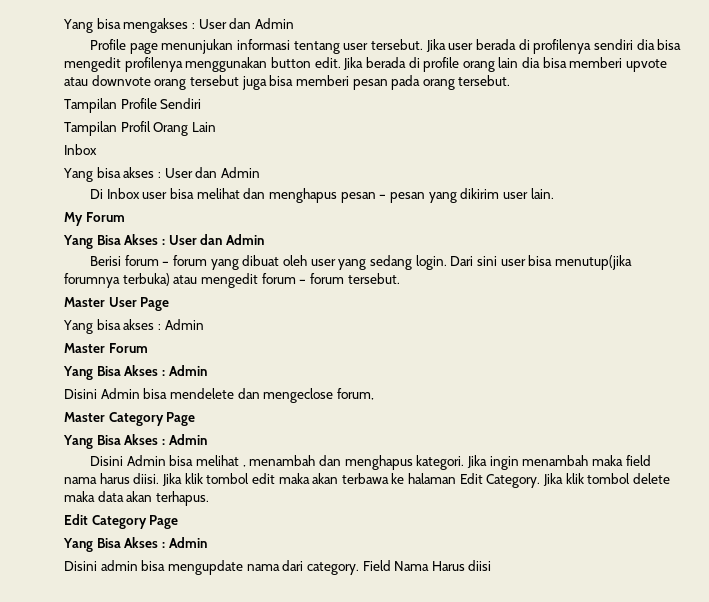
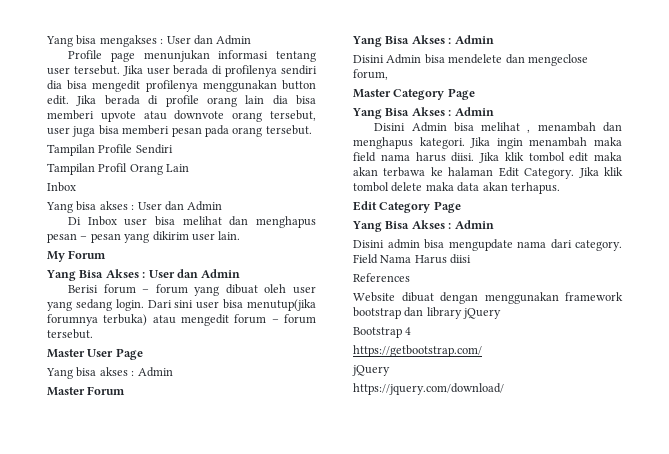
[189,75,239,86] tersebut -> [270,110,316,121] [47,127,70,135] tersebut, user
(492, 565) none -> [353,273,410,282] [353,292,623,304] [353,307,502,319] [353,327,412,338] [353,345,482,357] [352,365,390,376] [353,383,504,395] // References // Website dibuat dengan menggunakan framework bootstrap dan library jQuery // Bootstrap 4 // https://getbootstrap.com/ // jQuery // https://jquery.com/download/

